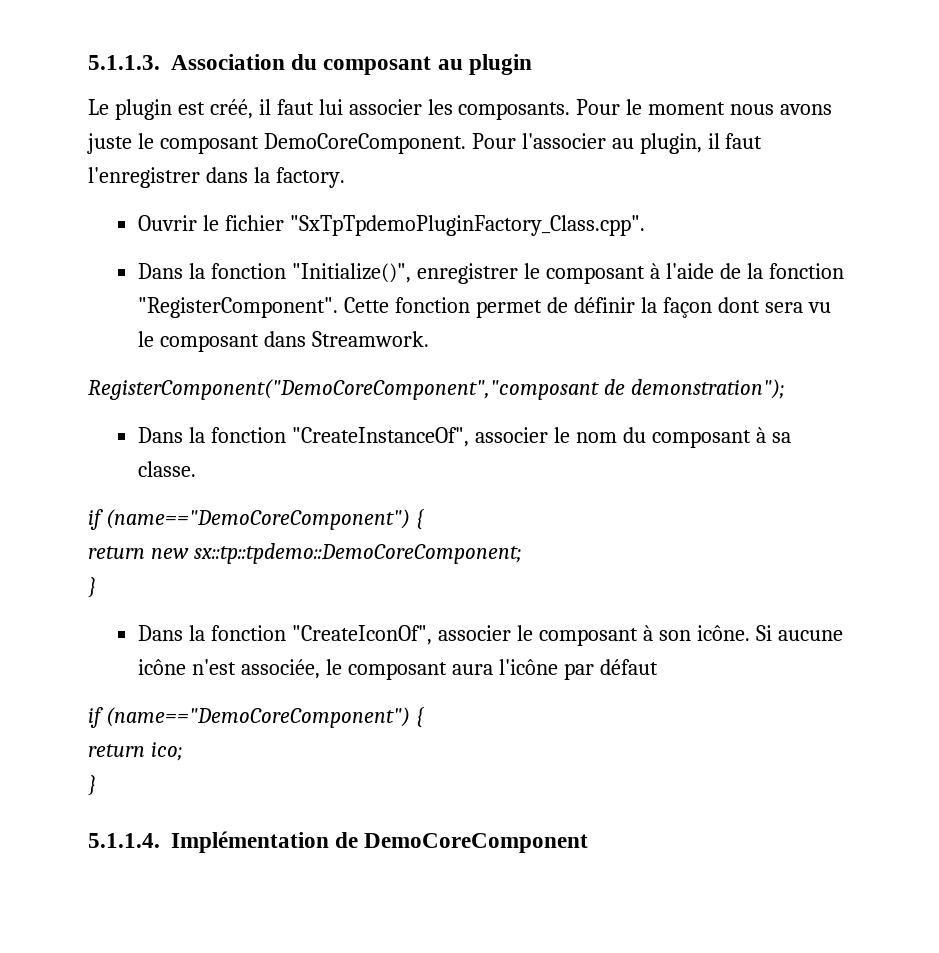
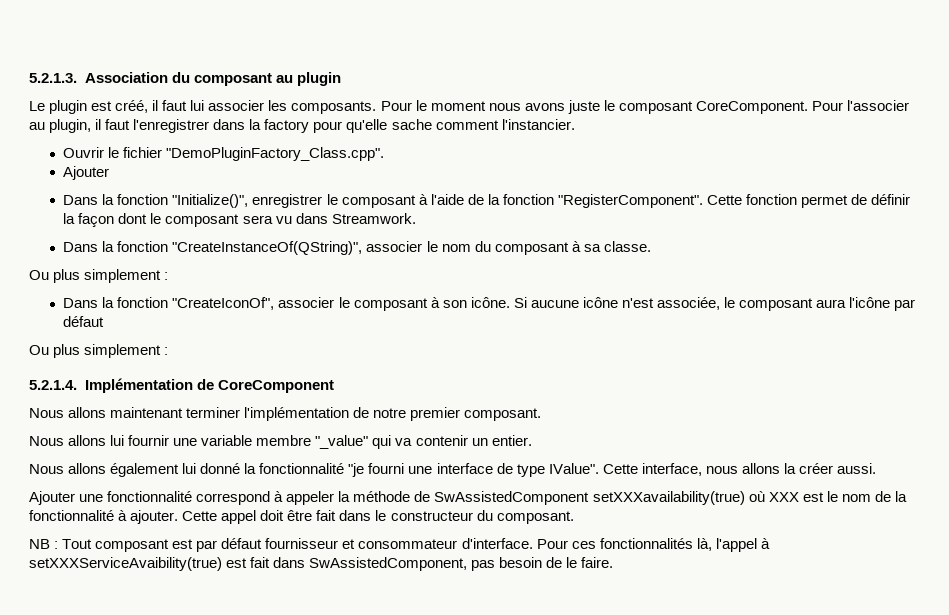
[88,55,160,70] 5.1.1.3. -> [29,73,77,83] 5.2.1.3.
[263,133,466,154] DemoCoreComponent. -> [695,101,808,114] CoreComponent.
[275,167,345,188] factory. -> [264,119,575,133] factory pour qu'elle sache comment l'instancier.
[289,215,645,236] "SxTpTpdemoPluginFactory_Class.cpp". -> [166,147,385,161] [63,166,110,180] "DemoPluginFactory_Class.cpp". // Ajouter
[764,302,831,313] [138,331,260,352] sera vu le composant -> [150,213,292,227] le composant sera vu
[88,379,785,400] [138,427,469,447] // RegisterComponent("DemoCoreComponent","composant de demonstration"); // Dans la fonction "CreateInstanceOf", -> [63,241,363,255] // Dans la fonction "CreateInstanceOf(QString)",
[88,509,425,530] [88,543,522,564] [88,577,96,598] if (name=="DemoCoreComponent") { // return new sx::tp::tpdemo::DemoCoreComponent; // } -> [29,269,169,283] Ou plus simplement :
[88,707,425,728] [88,742,183,761] [88,775,96,796] [88,831,589,853] if (name=="DemoCoreComponent") { // return ico; // } // 5.1.1.4. Implémentation de DemoCoreComponent -> [29,344,169,358] [29,378,334,393] [29,407,542,421] [29,435,532,449] [29,463,876,477] [29,491,907,505] [29,510,574,524] [29,538,770,552] [29,557,614,571] Ou plus simplement : // 5.2.1.4. Implémentation de CoreComponent // Nous allons maintenant terminer l'implémentation de notre premier composant. // Nous allons lui fournir une variable membre "_value" qui va contenir un entier. // Nous allons également lui donné la fonctionnalité "je fourni une interface de type IValue". Cette interface, nous allons la créer aussi. // Ajouter une fonctionnalité correspond à appeler la méthode de SwAssistedComponent setXXXavailability(true) où XXX est le nom de la fonctionnalité à ajouter. Cette appel doit être fait dans le constructeur du composant. // NB : Tout composant est par défaut fournisseur et consommateur d'interface. Pour ces fonctionnalités là, l'appel à setXXXServiceAvaibility(true) est fait dans SwAssistedComponent, pas besoin de le faire.

